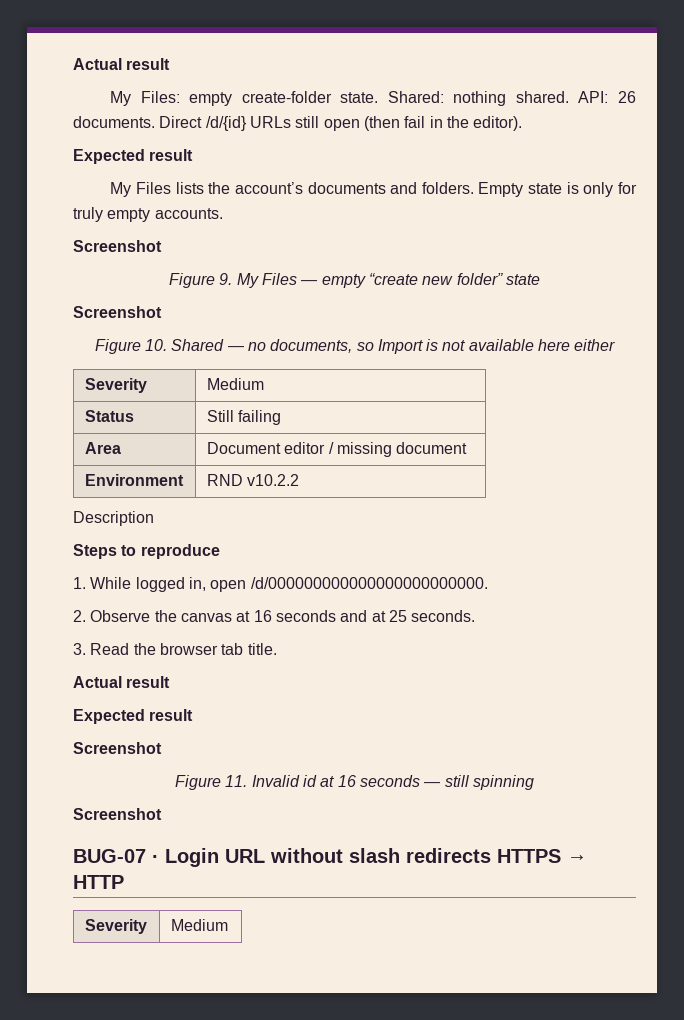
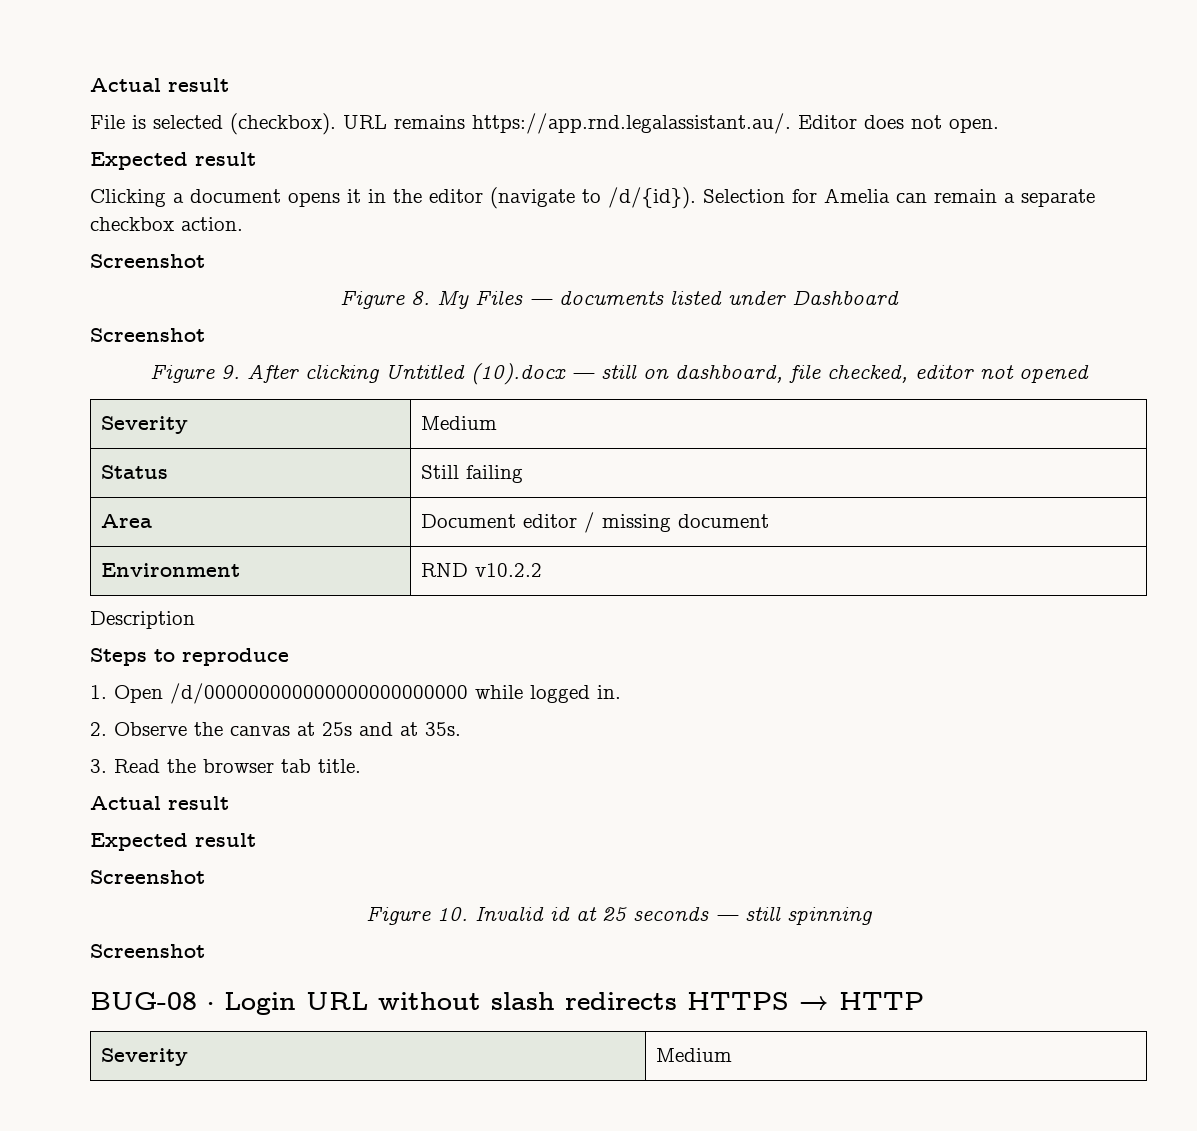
[73,58,171,70] [110,91,636,106] [73,116,523,131] [73,149,194,164] [110,182,637,197] [73,207,223,222] [73,240,162,252] [169,273,540,288] [73,306,162,318] [94,339,616,354] Actual result // My Files: empty create-folder state. Shared: nothing shared. API: 26 documents. Direct /d/{id} URLs still open (then fail in the editor). // Expected result // My Files lists the account’s documents and folders. Empty state is only for truly empty accounts. // Screenshot // Figure 9. My Files — empty “create new folder” state // Screenshot // Figure 10. Shared — no documents, so Import is not available here either -> [90,78,229,92] [90,113,999,135] [90,152,256,170] [90,187,1095,209] [90,217,243,231] [90,254,205,268] [339,290,899,309] [90,328,205,342] [149,363,1089,385] Actual result // File is selected (checkbox). URL remains https://app.rnd.legalassistant.au/. Editor does not open. // Expected result // Clicking a document opens it in the editor (navigate to /d/{id}). Selection for Amelia can remain a separate checkbox action. // Screenshot // Figure 8. My Files — documents listed under Dashboard // Screenshot // Figure 9. After clicking Untitled (10).docx — still on dashboard, file checked, editor not opened
[90,577,488,592] While logged in, open /d/000000000000000000000000. -> [114,683,621,704] Open /d/000000000000000000000000 while logged in.
[253,610,476,622] 16 seconds and at 25 seconds. -> [322,722,461,736] 25s and at 35s.
[225,775,248,787] 11. -> [437,907,468,921] 10.
[337,775,356,787] 16 -> [602,907,627,921] 25
[73,849,146,863] BUG-07 -> [90,992,197,1010] BUG-08

